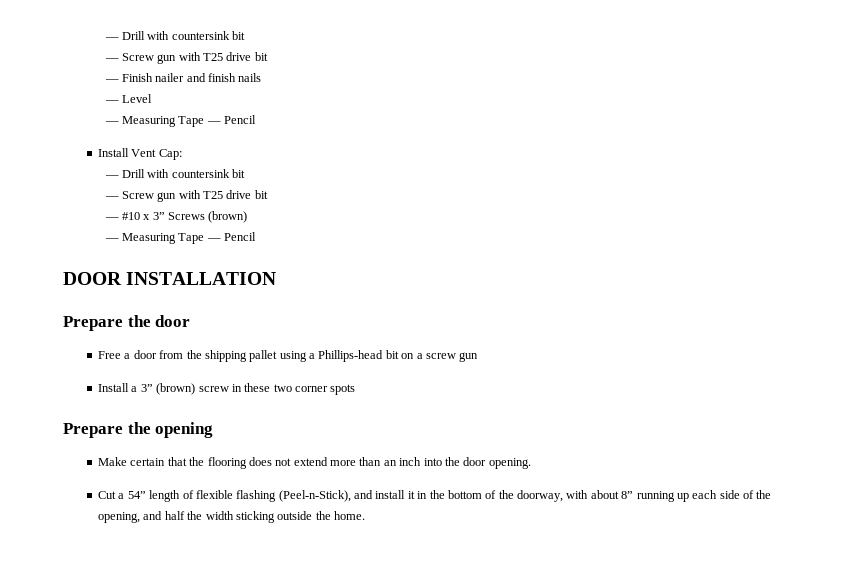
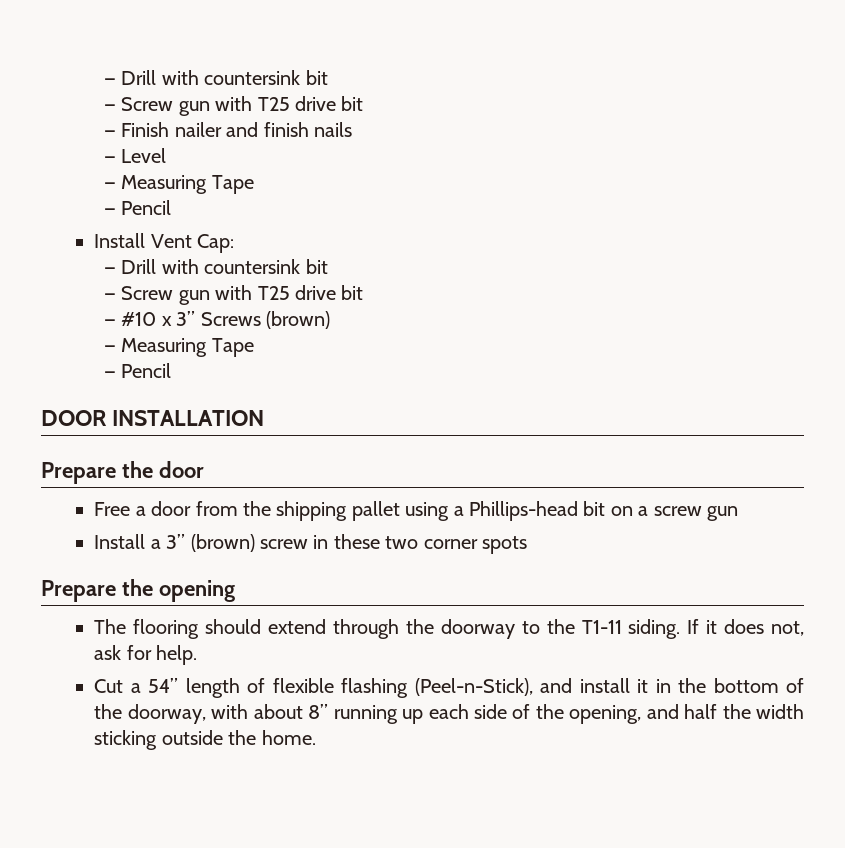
(205, 121) none -> (254, 184) //
(205, 238) none -> (254, 347) //
[98,457,531,469] Make certain that the flooring does not extend more than an inch into the door opening. -> [94,619,805,639] [94,645,198,665] The flooring should extend through the doorway to the T1-11 siding. If it does not, ask for help.

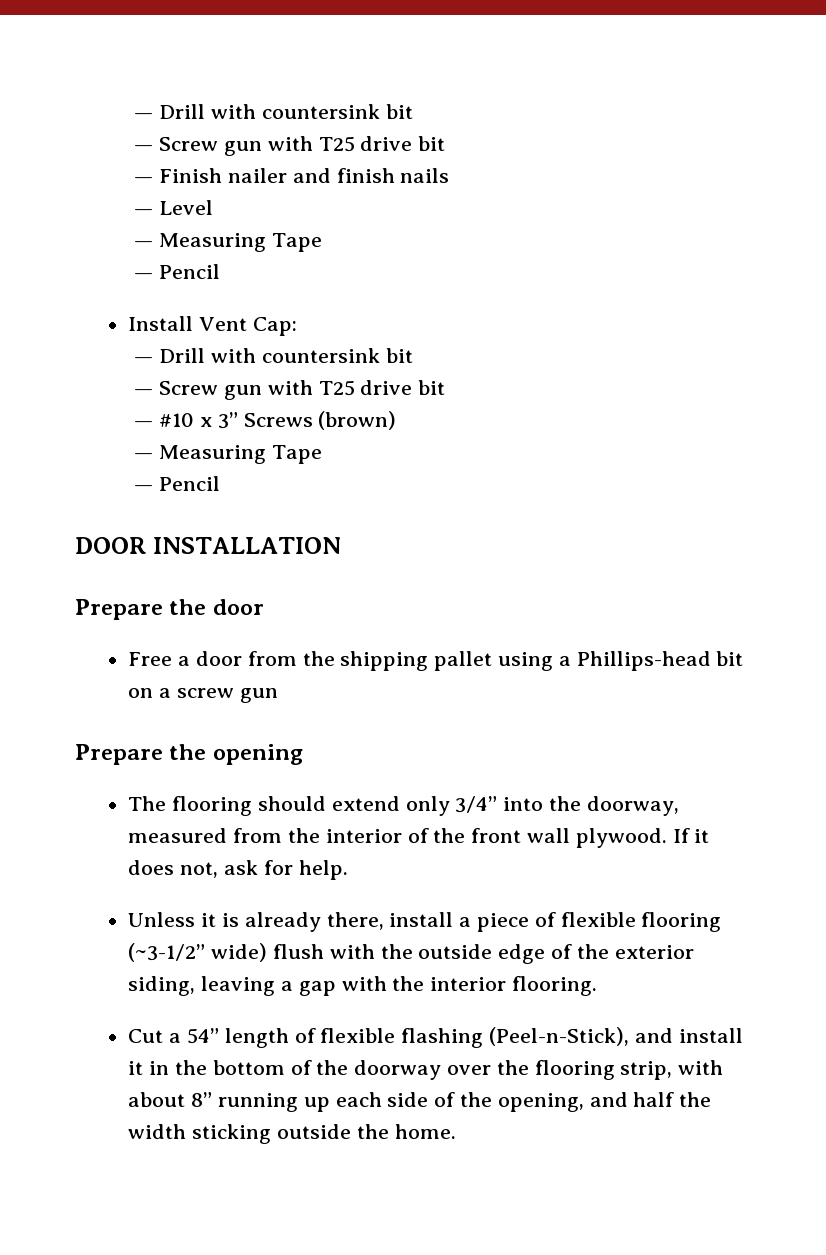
[94,534,528,554] // Install a 3” (brown) screw in these two corner spots -> (278, 695) none
[333,619,681,639] through the doorway to the T1-11 siding. -> [405,796,679,816] [128,828,667,848] only 3/4” into the doorway, measured from the interior of the front wall plywood.
(198, 655) none -> [128,912,722,932] [128,943,694,964] [128,976,597,996] // Unless it is already there, install a piece of flexible flooring (~3-1/2” wide) flush with the outside edge of the exterior siding, leaving a gap with the interior flooring.
[127,704,206,724] doorway, -> [354,1060,673,1080] doorway over the flooring strip,

